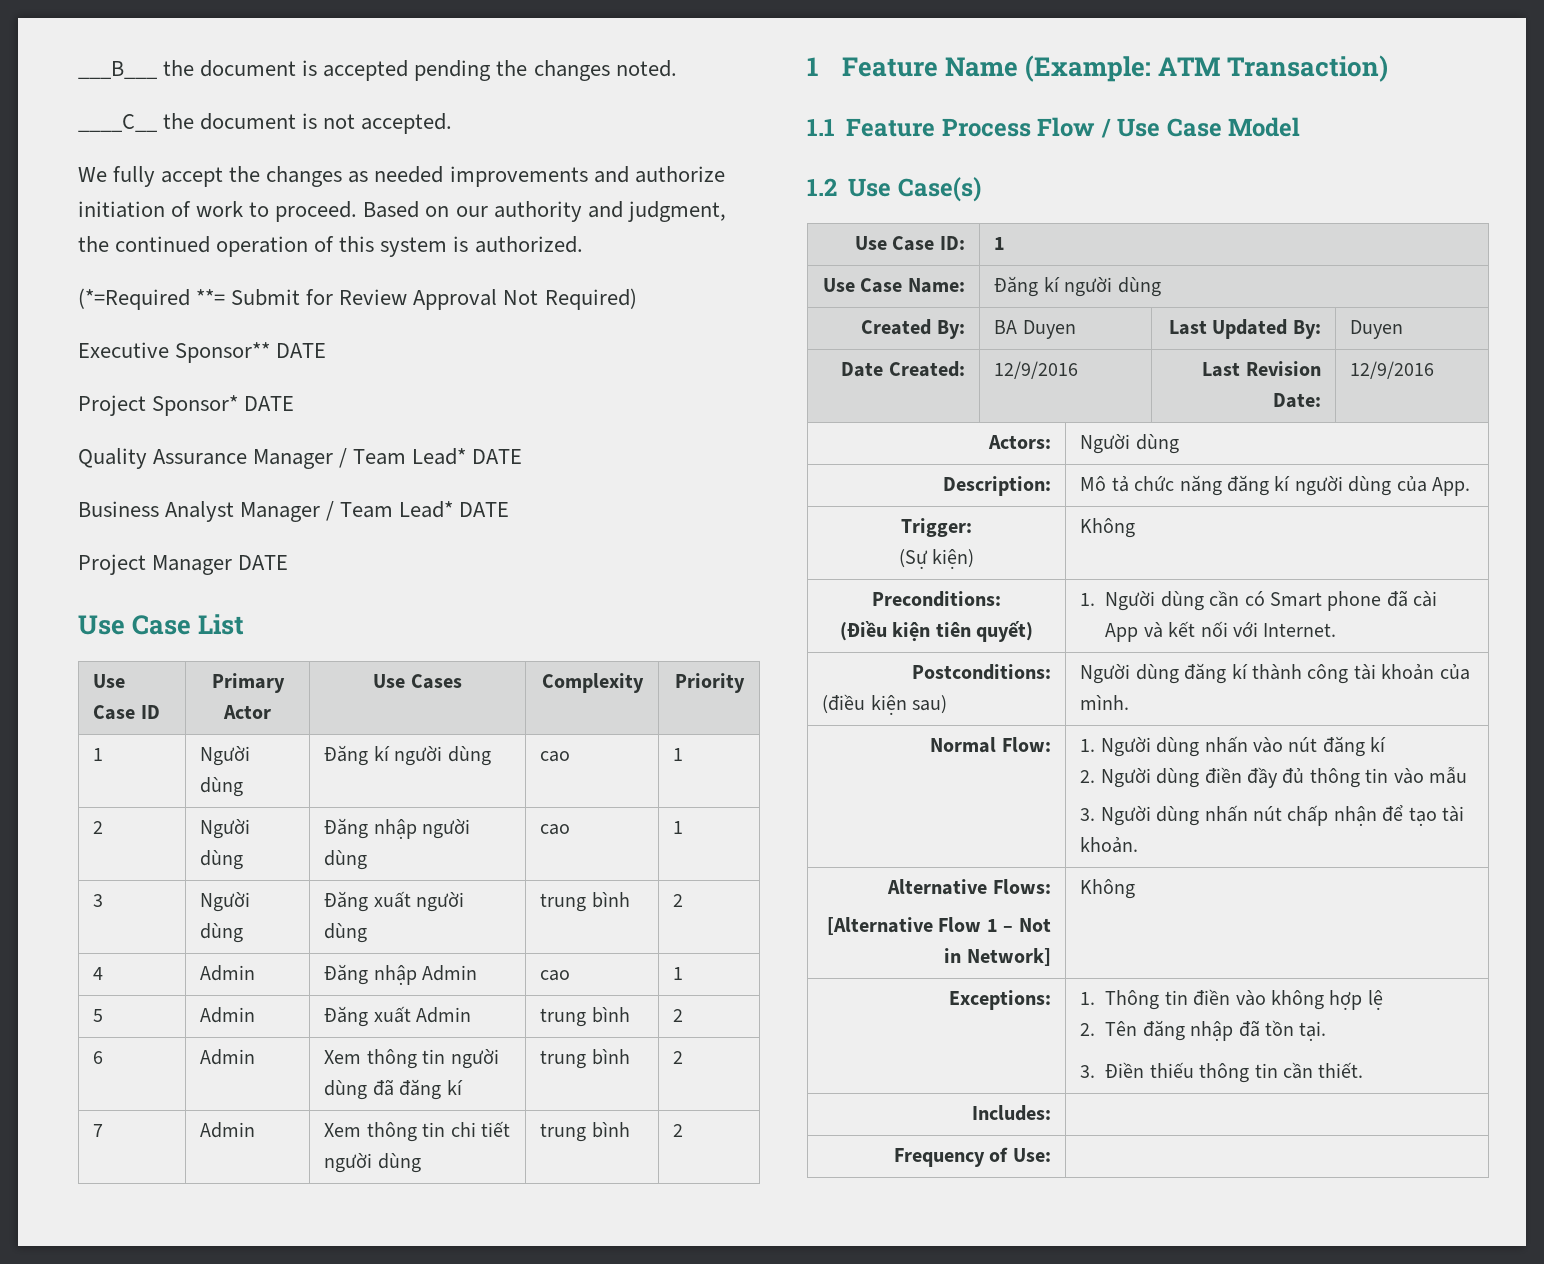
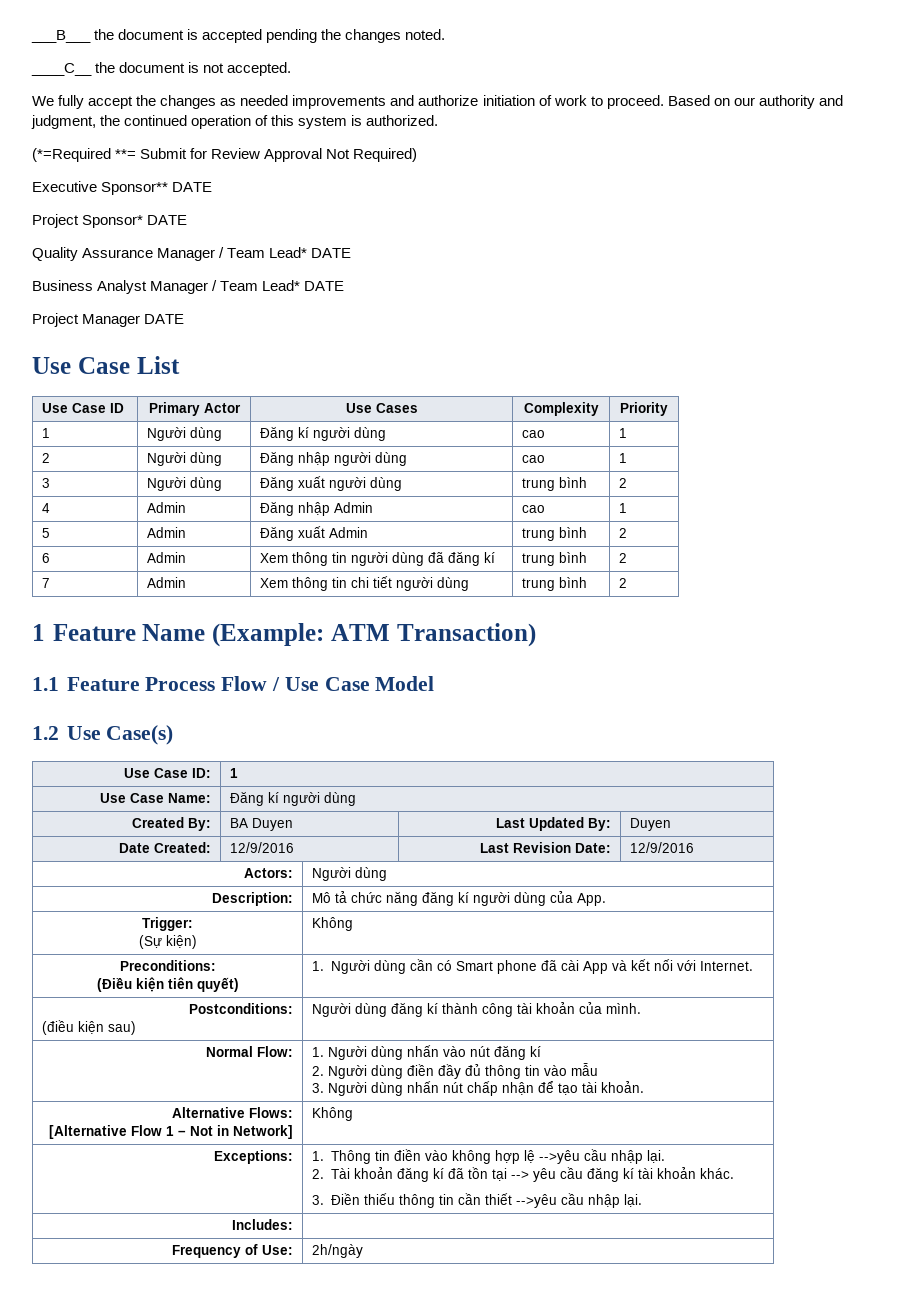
[1080,1020,1327,1041] // 2. Tên đăng nhập đã tồn tại. -> [539,1149,666,1164] [312,1167,735,1182] -->yêu cầu nhập lại. // 2. Tài khoản đăng kí đã tồn tại --> yêu cầu đăng kí tài khoản khác.
[1318,1062,1364,1078] thiết. -> [485,1193,643,1208] thiết -->yêu cầu nhập lại.
(1051, 1155) none -> [312,1244,364,1258] 2h/ngày

